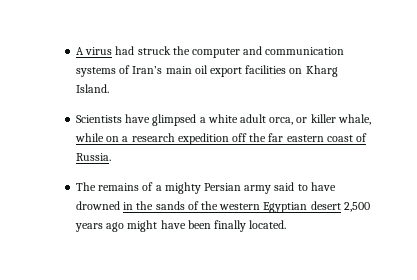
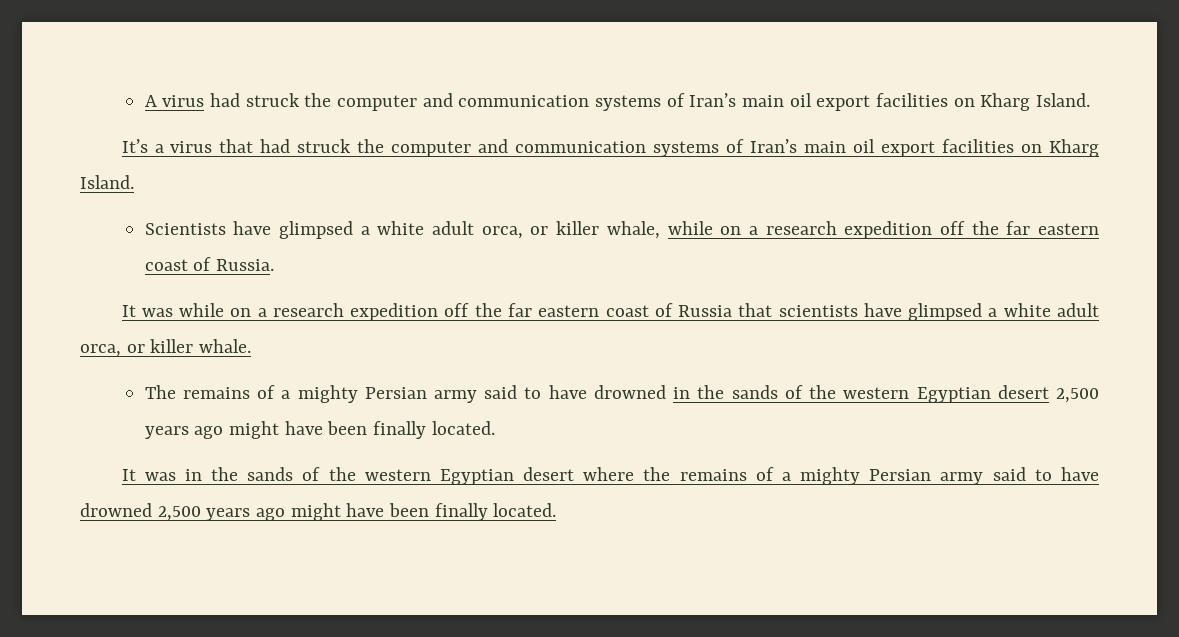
(109, 88) none -> [121,139,1099,157] [80,175,134,189] // It’s a virus that had struck the computer and communication systems of Iran’s main oil export facilities on Kharg Island.
(111, 157) none -> [121,303,1099,321] [80,339,252,357] // It was while on a research expedition off the far eastern coast of Russia that scientists have glimpsed a white adult orca, or killer whale.
(287, 224) none -> [121,467,1099,485] [80,503,557,521] // It was in the sands of the western Egyptian desert where the remains of a mighty Persian army said to have drowned 2,500 years ago might have been finally located.

